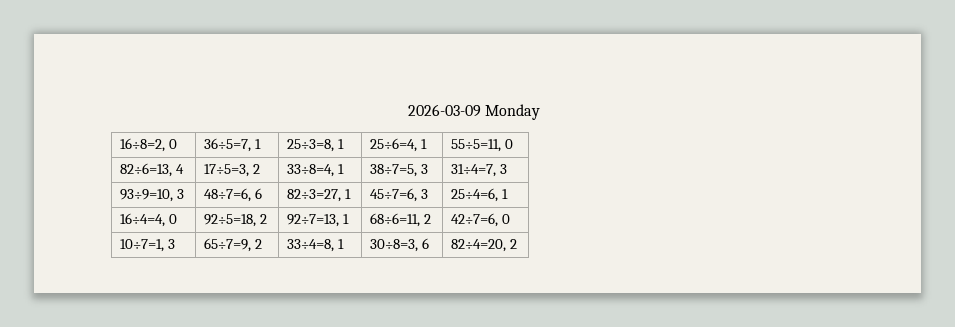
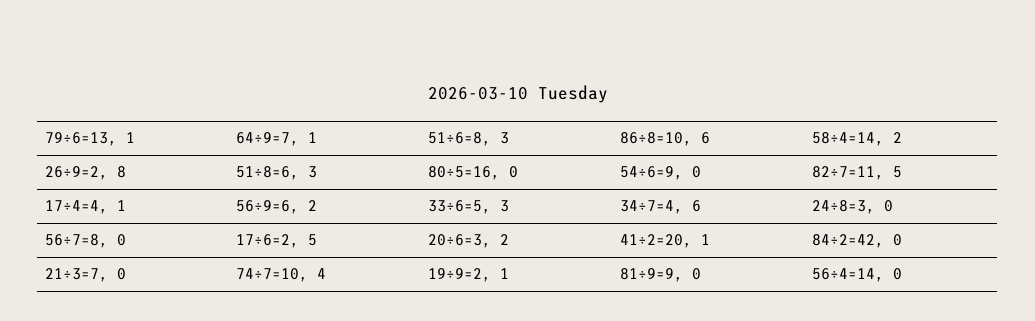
[407,104,541,120] [120,138,177,152] [204,138,261,152] [287,139,344,152] [370,138,427,152] [451,139,513,152] [120,163,184,177] [204,164,260,177] [287,164,344,177] [370,164,428,177] [451,164,507,177] [120,189,184,202] [204,188,262,202] [287,189,351,202] [370,188,428,202] [451,188,508,202] [120,213,177,227] [204,214,267,227] [287,214,349,227] [370,213,431,227] [451,213,510,227] [120,239,175,252] [204,238,262,252] [287,239,344,252] [370,238,429,252] [451,239,517,252] 2026-03-09 Monday // 16÷8=2, 0 | 36÷5=7, 1 | 25÷3=8, 1 | 25÷6=4, 1 | 55÷5=11, 0 // 82÷6=13, 4 | 17÷5=3, 2 | 33÷8=4, 1 | 38÷7=5, 3 | 31÷4=7, 3 // 93÷9=10, 3 | 48÷7=6, 6 | 82÷3=27, 1 | 45÷7=6, 3 | 25÷4=6, 1 // 16÷4=4, 0 | 92÷5=18, 2 | 92÷7=13, 1 | 68÷6=11, 2 | 42÷7=6, 0 // 10÷7=1, 3 | 65÷7=9, 2 | 33÷4=8, 1 | 30÷8=3, 6 | 82÷4=20, 2 -> [427,85,608,103] [45,132,136,146] [236,132,318,146] [428,132,510,146] [620,132,711,146] [812,132,903,146] [45,166,127,180] [236,166,318,180] [428,166,519,180] [620,166,702,180] [812,166,903,180] [45,200,127,214] [236,200,318,214] [428,200,510,214] [620,200,702,214] [812,200,894,214] [45,234,127,248] [236,234,318,248] [428,234,510,248] [620,234,711,248] [812,234,903,248] [45,268,127,282] [236,268,327,282] [428,268,510,282] [620,268,702,282] [812,268,903,282] 2026-03-10 Tuesday // 79÷6=13, 1 | 64÷9=7, 1 | 51÷6=8, 3 | 86÷8=10, 6 | 58÷4=14, 2 // 26÷9=2, 8 | 51÷8=6, 3 | 80÷5=16, 0 | 54÷6=9, 0 | 82÷7=11, 5 // 17÷4=4, 1 | 56÷9=6, 2 | 33÷6=5, 3 | 34÷7=4, 6 | 24÷8=3, 0 // 56÷7=8, 0 | 17÷6=2, 5 | 20÷6=3, 2 | 41÷2=20, 1 | 84÷2=42, 0 // 21÷3=7, 0 | 74÷7=10, 4 | 19÷9=2, 1 | 81÷9=9, 0 | 56÷4=14, 0

